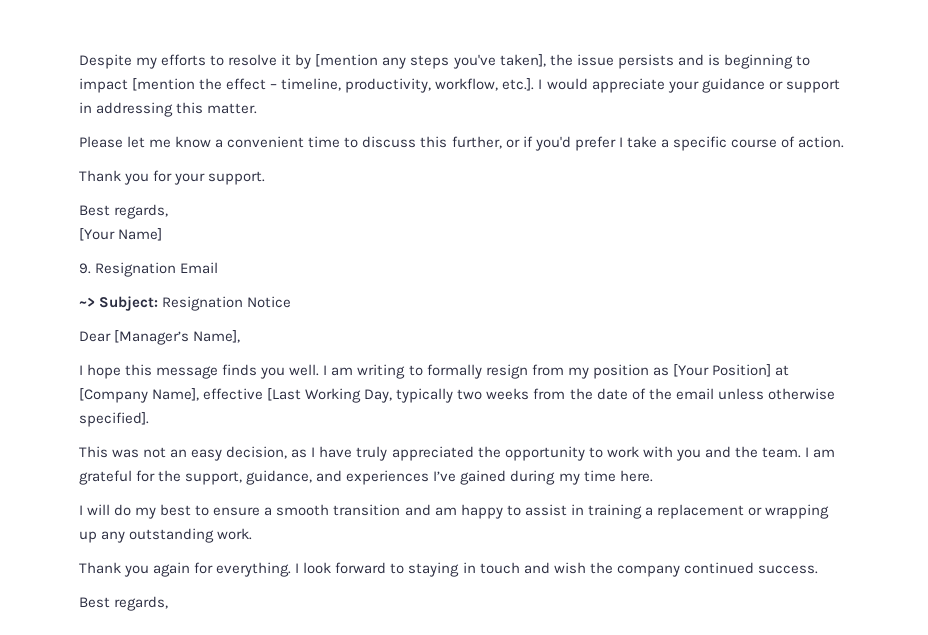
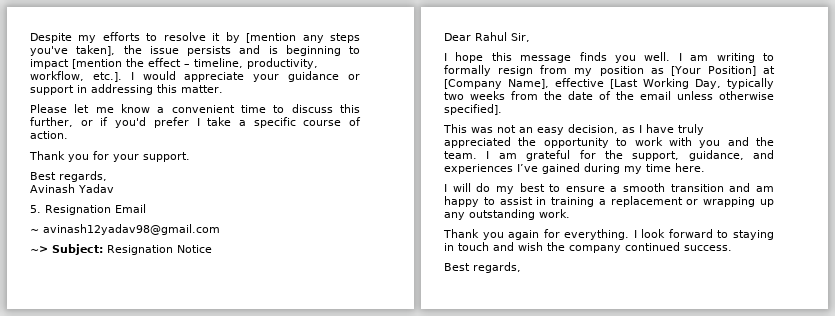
[79,228,163,241] [79,263,91,274] [Your Name] // 9. -> [30,184,114,193] [30,205,41,213] Avinash Yadav // 5.
(219, 268) none -> [30,224,220,235] // ~ avinash12yadav98@gmail.com
[114,330,241,345] [Manager’s Name], -> [475,32,530,42] Rahul Sir,

